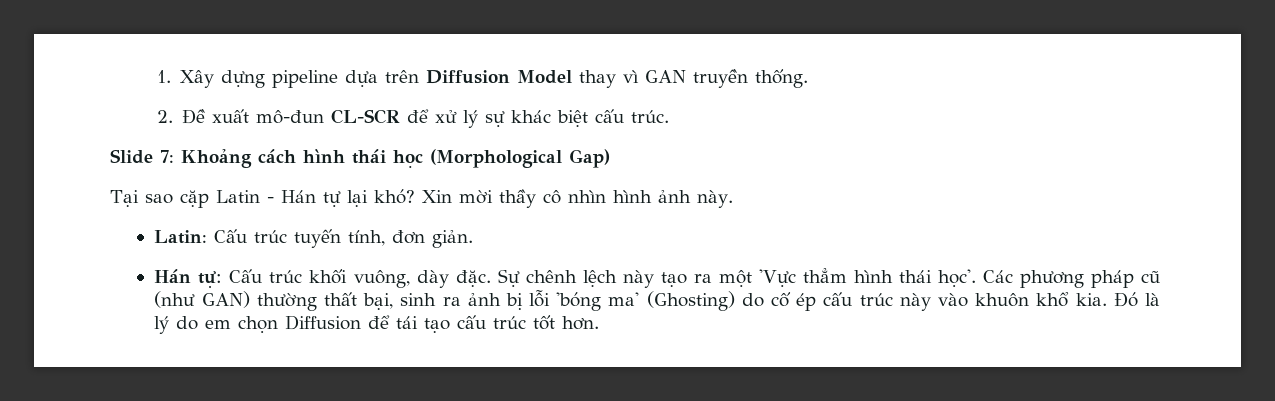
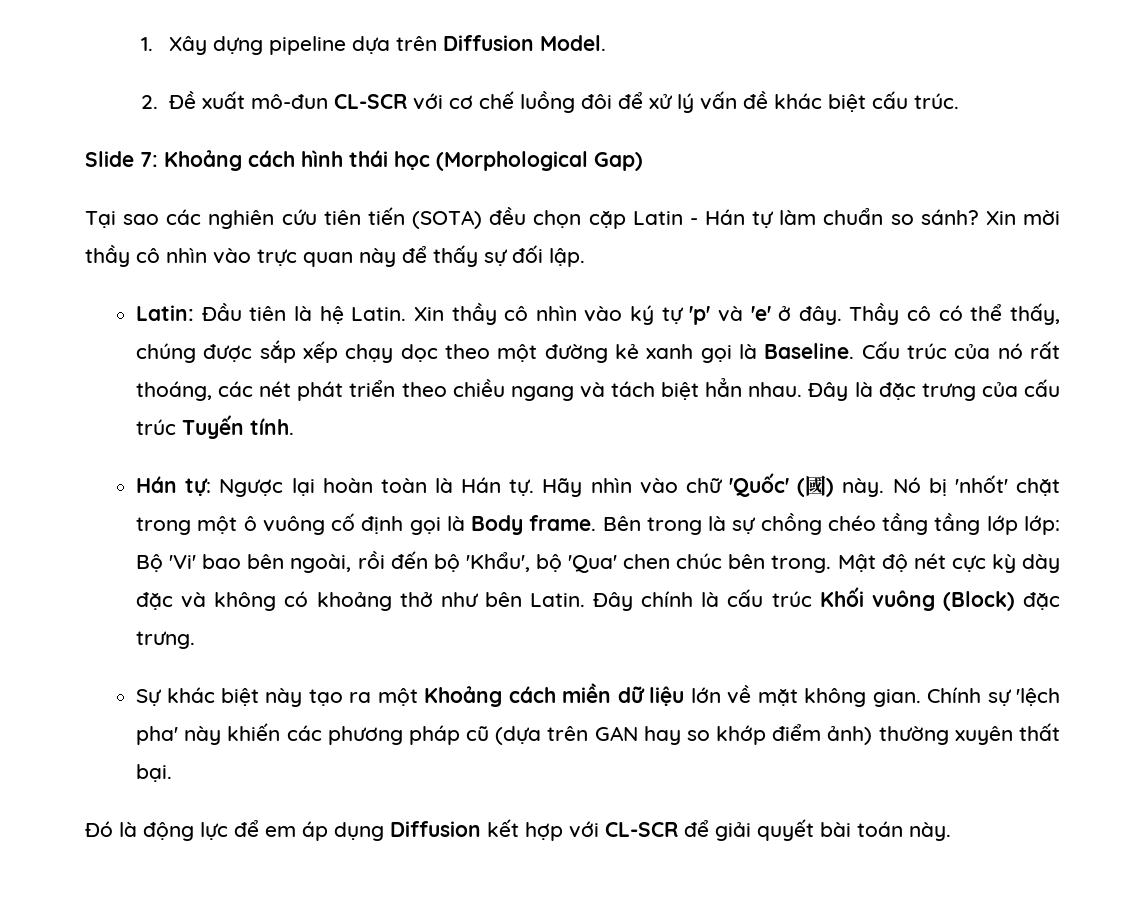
[517,69,809,88] Model thay vì GAN truyền thống. -> [539,35,606,51] Model.
(401, 116) none -> [412,91,612,113] với cơ chế luồng đôi
[485,111,506,128] sự -> [699,91,768,110] vấn đề
(173, 199) none -> [166,207,582,229] các nghiên cứu tiên tiến (SOTA) đều chọn
[347,189,415,208] lại khó? -> [779,208,979,225] làm chuẩn so sánh?
[613,190,733,208] [154,229,474,248] [154,268,1160,288] [154,290,1161,311] [154,315,600,334] hình ảnh này. // Latin: Cấu trúc tuyến tính, đơn giản. // Hán tự: Cấu trúc khối vuông, dày đặc. Sự chênh lệch này tạo ra một 'Vực thẳm hình thái học'. Các phương pháp cũ (như GAN) thường thất bại, sinh ra ảnh bị lỗi 'bóng ma' (Ghosting) do cố ép cấu trúc này vào khuôn khổ kia. Đó là lý do em chọn Diffusion để tái tạo cấu trúc tốt hơn. -> [213,245,585,267] [136,303,1060,325] [136,340,1060,363] [136,378,1061,401] [136,415,295,439] [136,473,1060,497] [136,513,1060,535] [136,551,1061,573] [136,587,1060,611] [136,631,196,649] [136,683,1060,707] [136,723,1060,745] [136,764,173,782] [85,819,951,841] vào trực quan này để thấy sự đối lập. // Latin: Đầu tiên là hệ Latin. Xin thầy cô nhìn vào ký tự 'p' và 'e' ở đây. Thầy cô có thể thấy, chúng được sắp xếp chạy dọc theo một đường kẻ xanh gọi là Baseline. Cấu trúc của nó rất thoáng, các nét phát triển theo chiều ngang và tách biệt hẳn nhau. Đây là đặc trưng của cấu trúc Tuyến tính. // Hán tự: Ngược lại hoàn toàn là Hán tự. Hãy nhìn vào chữ 'Quốc' (國) này. Nó bị 'nhốt' chặt trong một ô vuông cố định gọi là Body frame. Bên trong là sự chồng chéo tầng tầng lớp lớp: Bộ 'Vi' bao bên ngoài, rồi đến bộ 'Khẩu', bộ 'Qua' chen chúc bên trong. Mật độ nét cực kỳ dày đặc và không có khoảng thở như bên Latin. Đây chính là cấu trúc Khối vuông (Block) đặc trưng. // Sự khác biệt này tạo ra một Khoảng cách miền dữ liệu lớn về mặt không gian. Chính sự 'lệch pha' này khiến các phương pháp cũ (dựa trên GAN hay so khớp điểm ảnh) thường xuyên thất bại. // Đó là động lực để em áp dụng Diffusion kết hợp với CL-SCR để giải quyết bài toán này.

